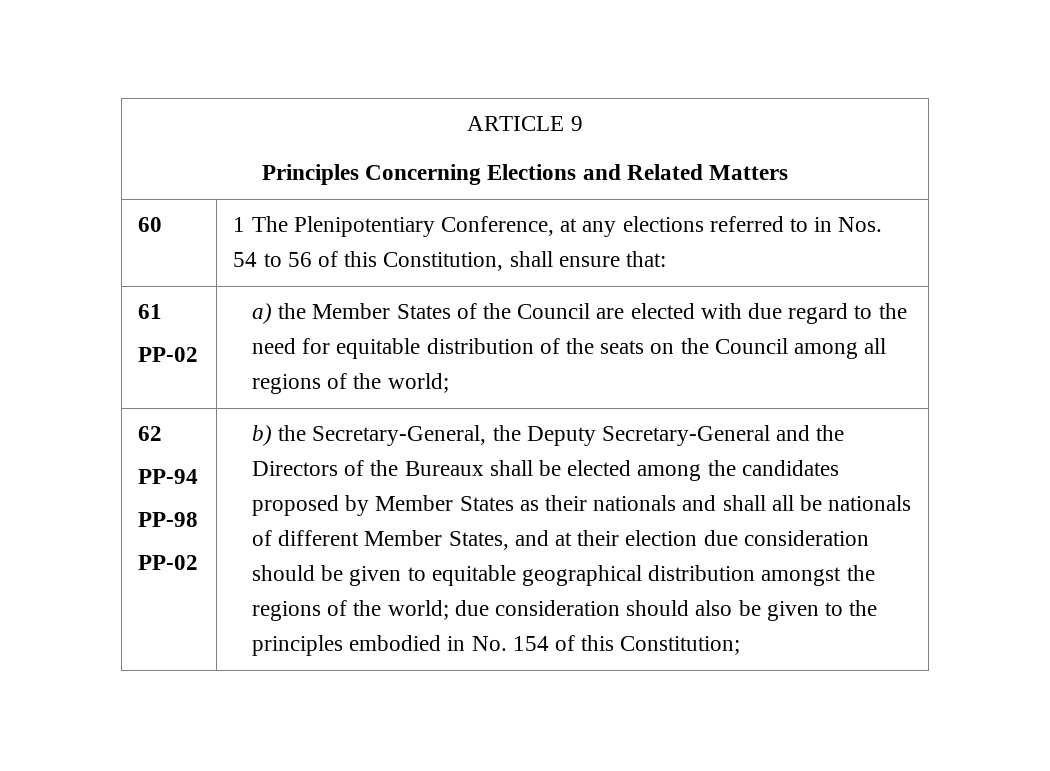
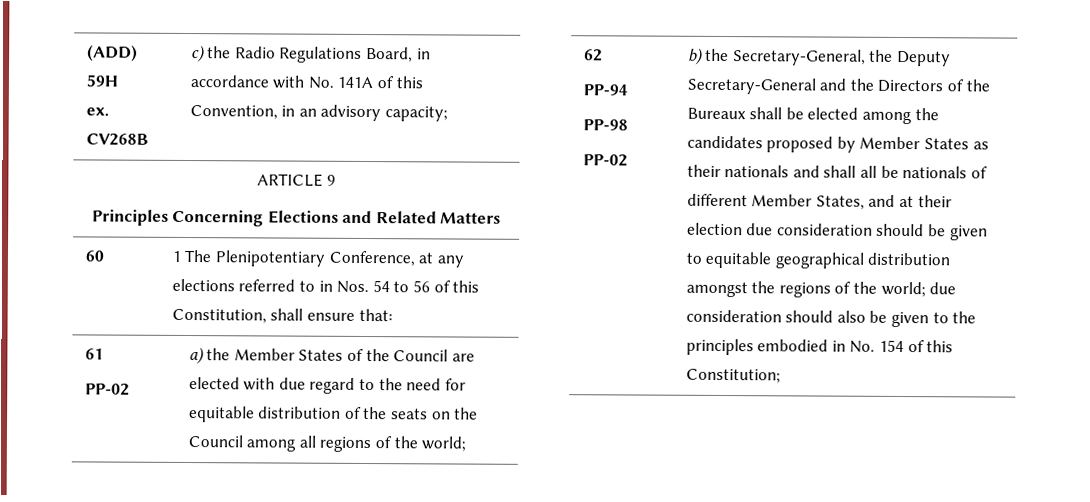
(467, 123) none -> [86,44,138,62] [85,74,118,87] [85,107,109,117] [85,133,148,146] [190,45,431,63] [189,75,423,89] [189,104,448,122] (ADD) 59H // ex. CV268B | c) the Radio Regulations Board, in accordance with No. 141A of this Convention, in an advisory capacity; //

